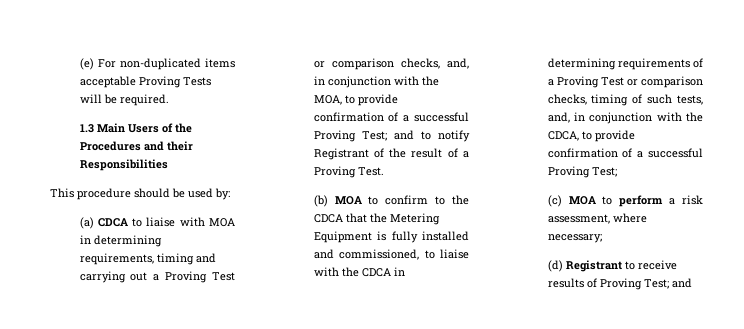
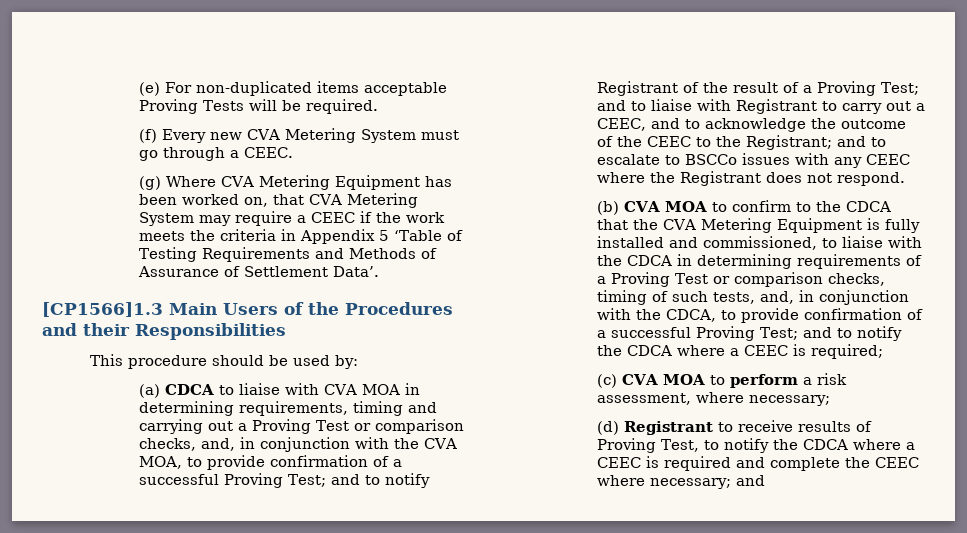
[79,124,94,133] 1.3 -> [138,128,459,143] [138,147,293,161] [138,175,452,190] [138,193,418,208] [138,211,445,226] [138,229,463,244] [138,247,437,262] [137,266,379,277] [42,302,163,317] (f) Every new CVA Metering System must go through a CEEC. // (g) Where CVA Metering Equipment has been worked on, that CVA Metering System may require a CEEC if the work meets the criteria in Appendix 5 ‘Table of Testing Requirements and Methods of Assurance of Settlement Data’. // [CP1566]1.3
(205, 222) none -> [323,384,357,395] CVA
(439, 81) none -> [423,438,457,449] CVA
[357,167,384,176] Test. -> [880,82,919,95] [596,99,925,114] [596,118,906,132] [596,135,886,150] [596,153,910,168] [596,171,905,186] Test; and to liaise with Registrant to carry out a CEEC, and to acknowledge the outcome of the CEEC to the Registrant; and to escalate to BSCCo issues with any CEEC where the Registrant does not respond.
(328, 201) none -> [623,201,660,212] CVA
(387, 218) none -> [662,219,696,230] CVA
(617, 172) none -> [802,326,902,341] [596,344,883,359] and to notify the CDCA where a CEEC is required;
(562, 201) none -> [621,374,658,385] CVA
[643,279,669,289] Test; -> [660,438,915,453] [596,456,919,471] [596,475,731,489] Test, to notify the CDCA where a CEEC is required and complete the CEEC where necessary;

